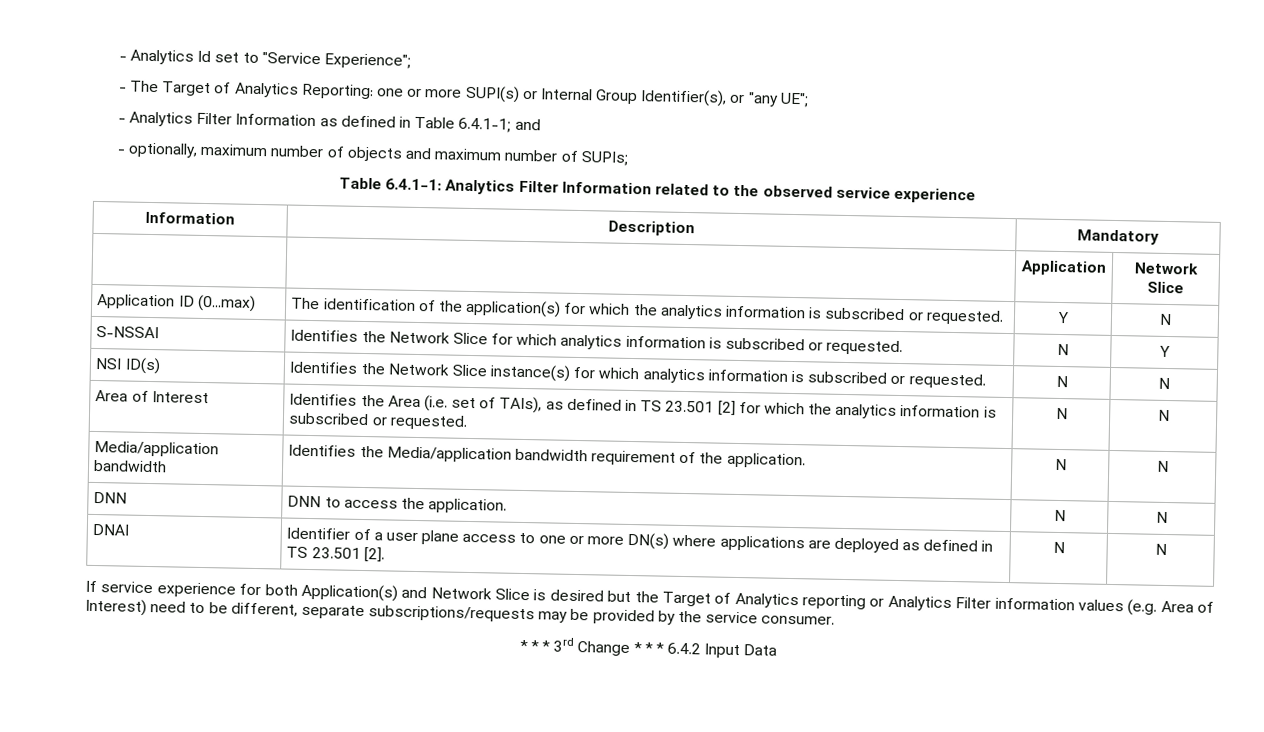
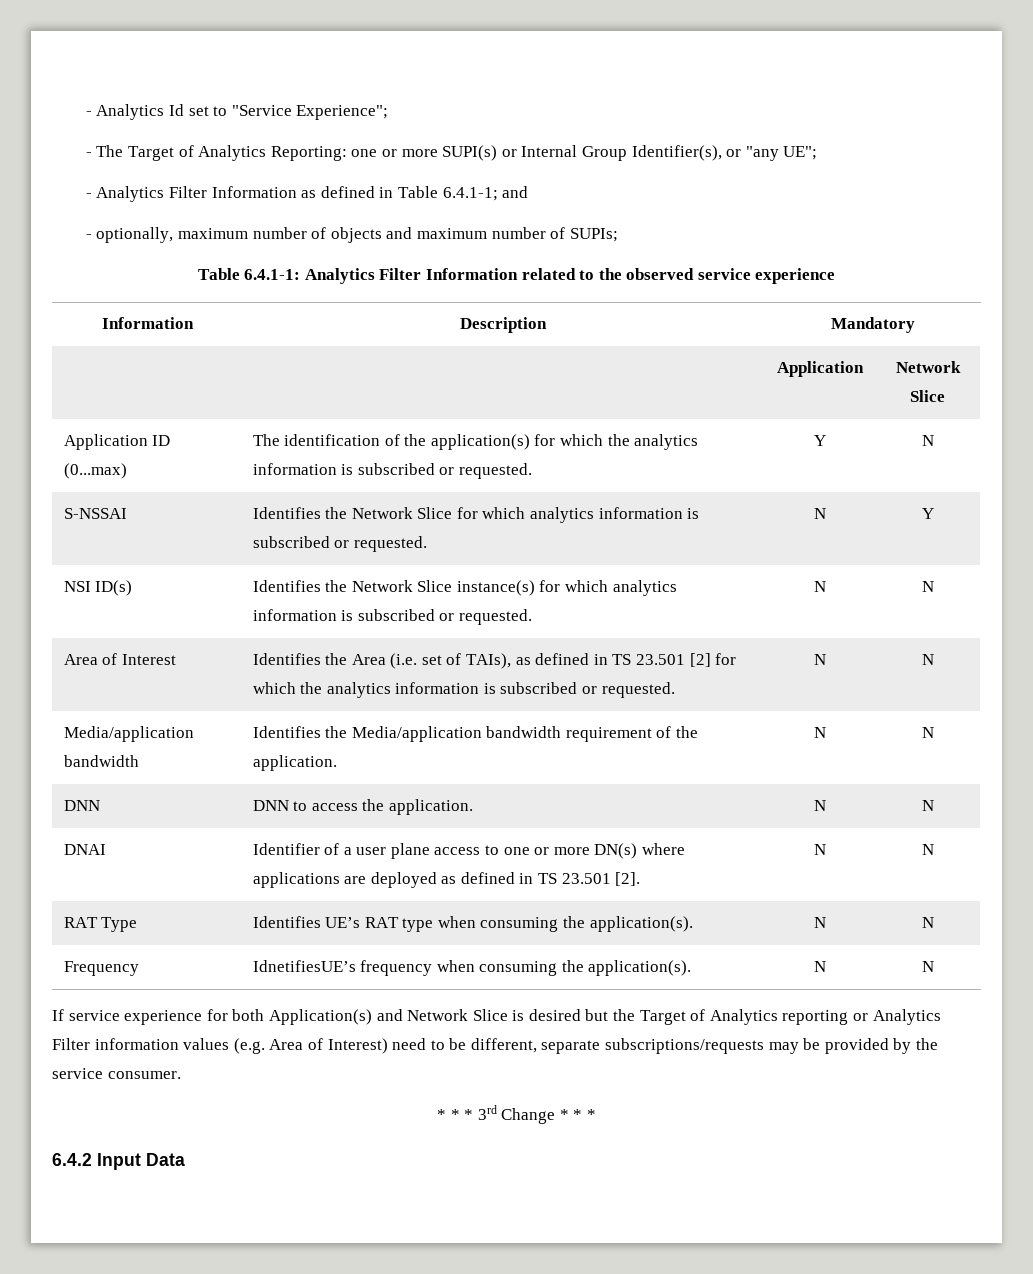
(1167, 549) none -> [63,917,138,932] [252,916,693,932] [813,917,826,928] [921,917,934,928] [63,961,139,976] [252,960,692,976] [813,961,826,972] [921,961,934,972] // RAT Type | Identifies UE’s RAT type when consuming the application(s). | N | N // Frequency | IdnetifiesUE’s frequency when consuming the application(s). | N | N
(664, 648) none -> (597, 1114) //

